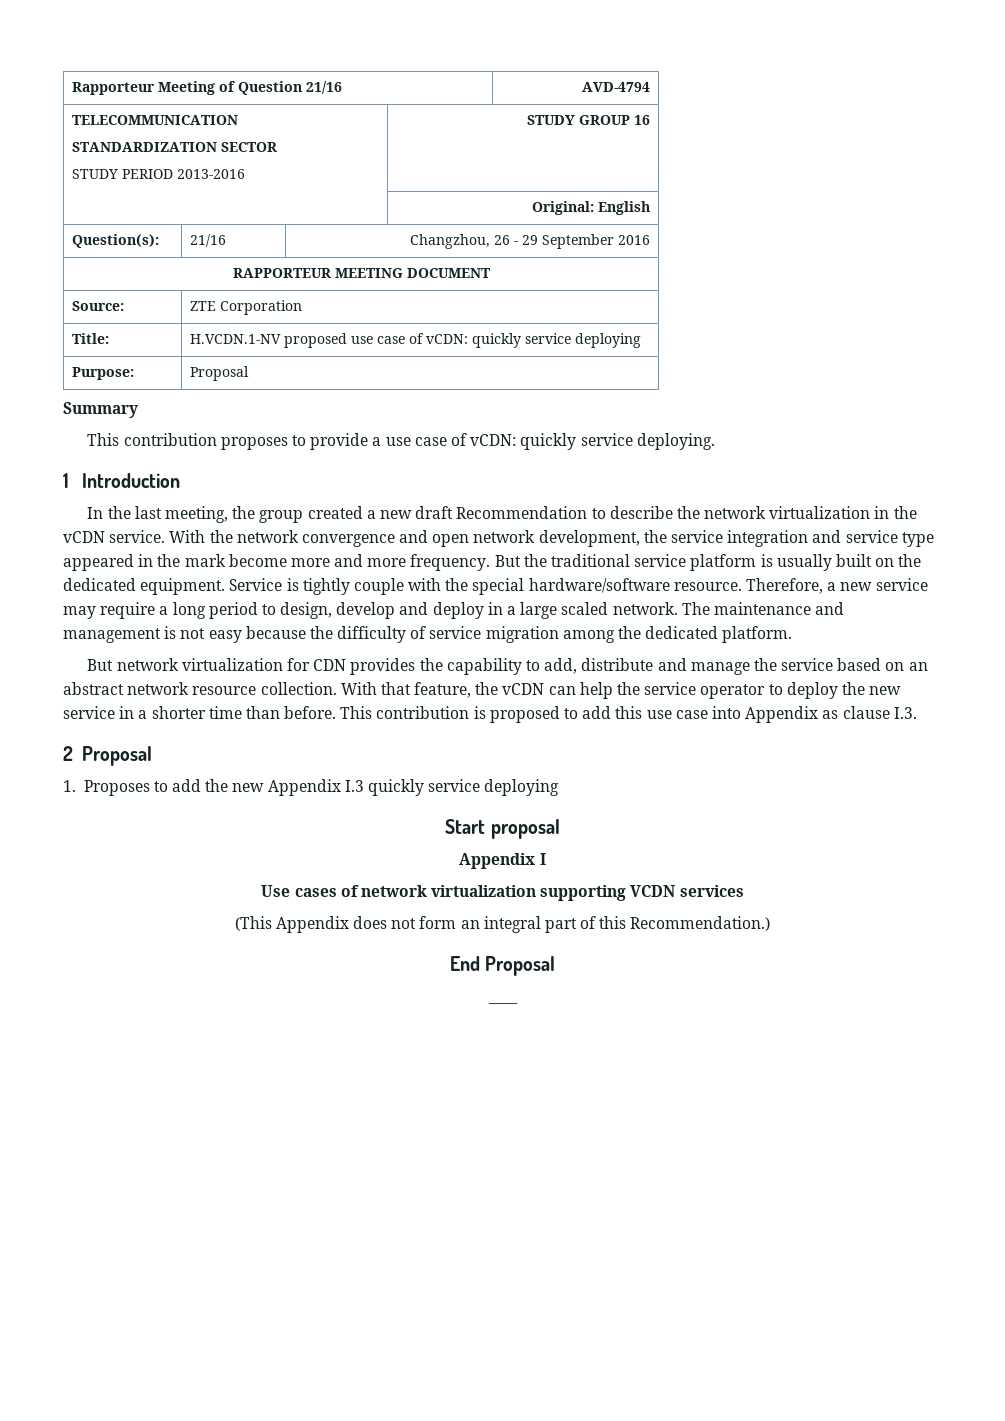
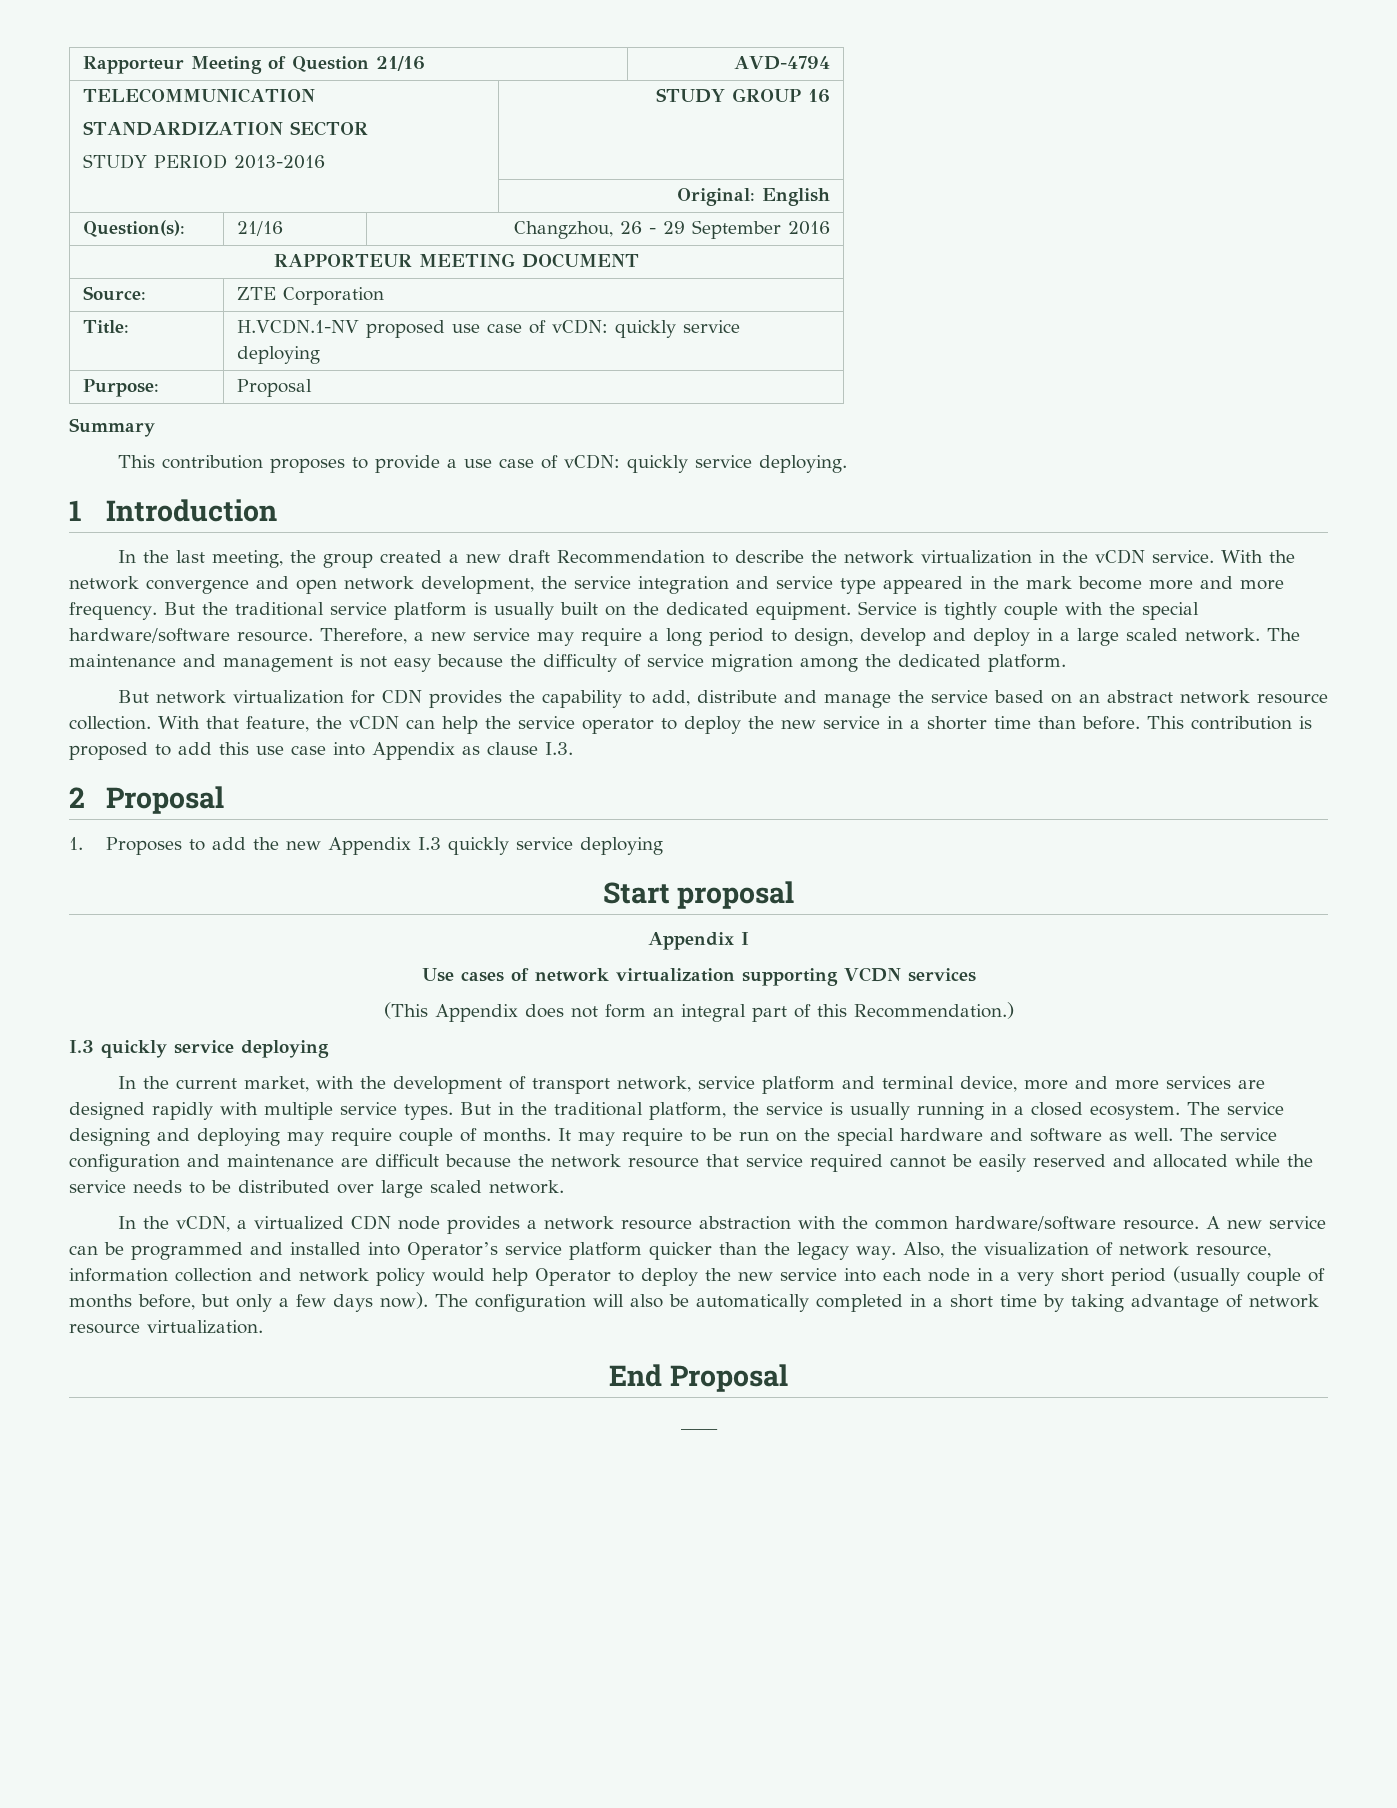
(771, 923) none -> [69,1040,329,1058] [117,1076,1265,1094] [69,1102,1284,1120] [69,1128,1277,1146] [69,1154,1313,1172] [69,1180,564,1198] [117,1215,1326,1234] [69,1242,1271,1260] [69,1266,1325,1286] [69,1292,1319,1312] [69,1320,263,1334] // I.3 quickly service deploying // In the current market, with the development of transport network, service platform and terminal device, more and more services are designed rapidly with multiple service types. But in the traditional platform, the service is usually running in a closed ecosystem. The service designing and deploying may require couple of months. It may require to be run on the special hardware and software as well. The service configuration and maintenance are difficult because the network resource that service required cannot be easily reserved and allocated while the service needs to be distributed over large scaled network. // In the vCDN, a virtualized CDN node provides a network resource abstraction with the common hardware/software resource. A new service can be programmed and installed into Operator’s service platform quicker than the legacy way. Also, the visualization of network resource, information collection and network policy would help Operator to deploy the new service into each node in a very short period (usually couple of months before, but only a few days now). The configuration will also be automatically completed in a short time by taking advantage of network resource virtualization.

